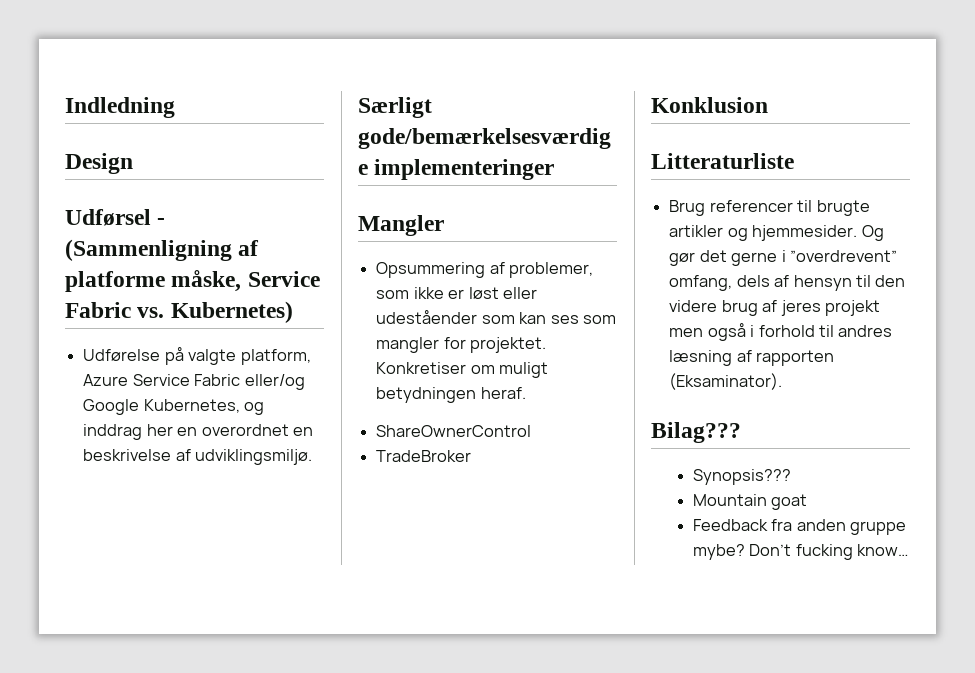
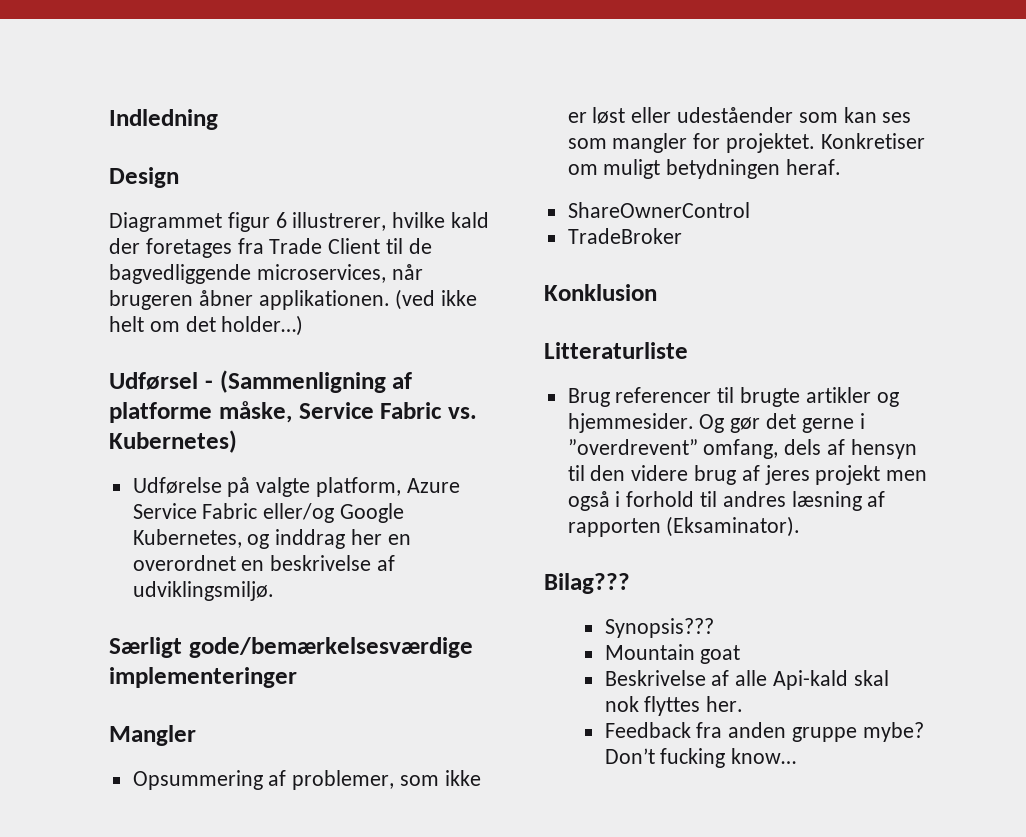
(133, 163) none -> [109,212,490,232] [109,238,432,258] [109,264,423,284] [109,289,478,310] [109,315,304,336] // Diagrammet figur 6 illustrerer, hvilke kald der foretages fra Trade Client til de bagvedliggende microservices, når brugeren åbner applikationen. (ved ikke helt om det holder…)
(808, 502) none -> [604,670,889,690] [604,696,744,716] // Beskrivelse af alle Api-kald skal nok flyttes her.

